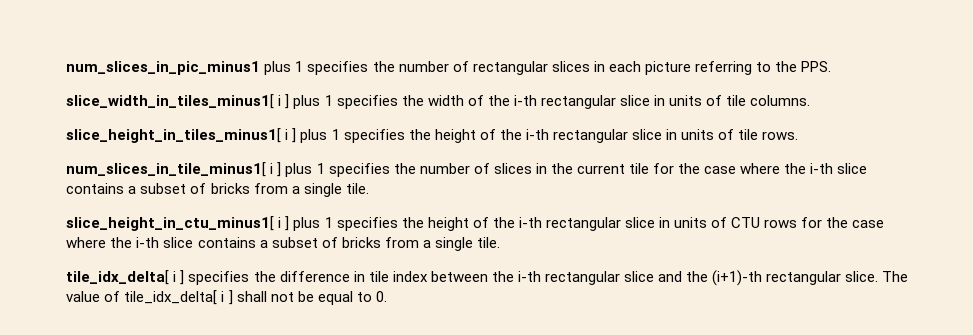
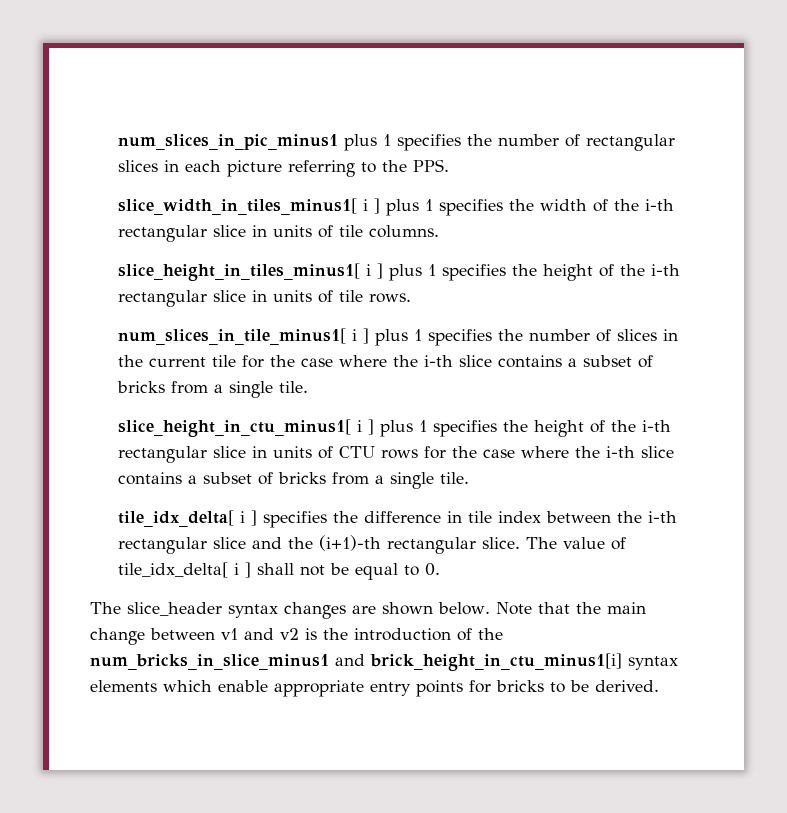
(387, 296) none -> [90,602,646,619] [90,628,503,645] [90,653,678,671] [90,680,659,697] // The slice_header syntax changes are shown below. Note that the main change between v1 and v2 is the introduction of the num_bricks_in_slice_minus1 and brick_height_in_ctu_minus1[i] syntax elements which enable appropriate entry points for bricks to be derived.

